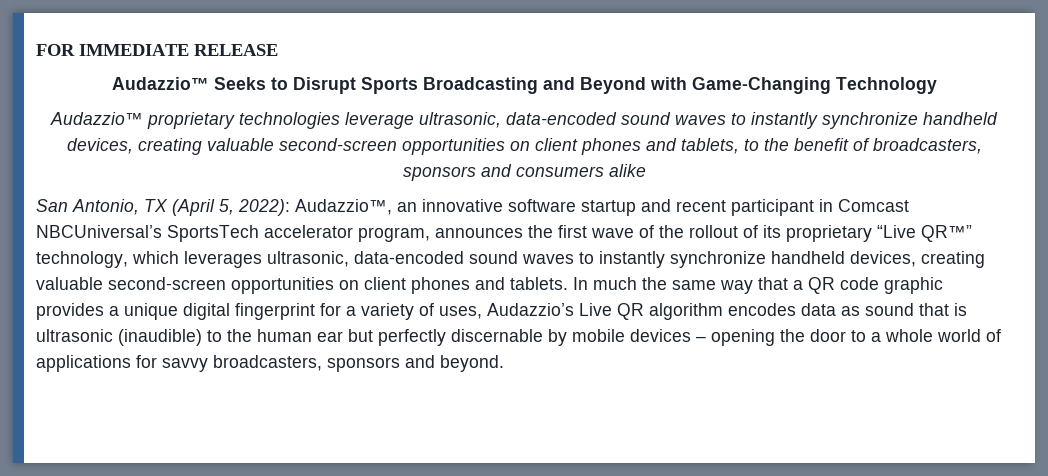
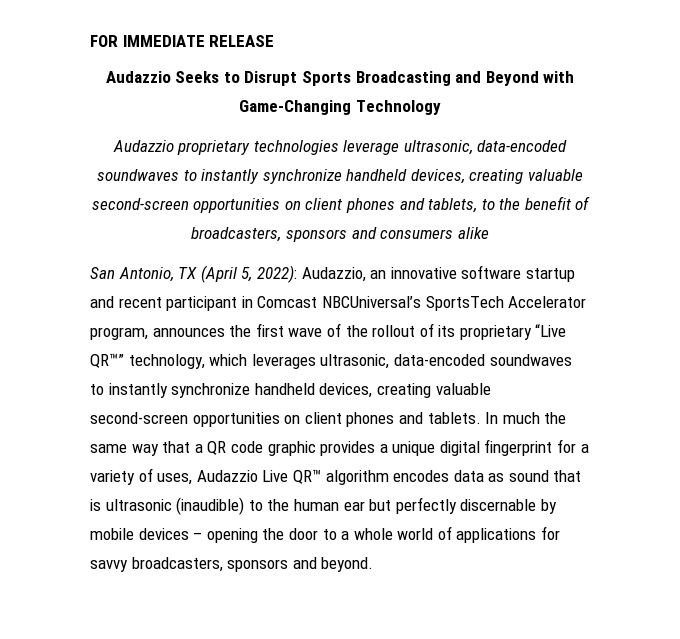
[111,77,209,90] Audazzio™ -> [105,71,171,83] Audazzio
[50,112,143,125] Audazzio™ -> [112,140,174,152] Audazzio
[621,112,726,125] sound waves -> [96,169,179,181] soundwaves
[295,199,392,215] Audazzio™, -> [301,267,366,282] Audazzio,
[264,225,353,238] accelerator -> [508,296,587,308] Accelerator
[469,251,574,264] sound waves -> [489,354,572,366] soundwaves
[487,303,644,320] Audazzio’s Live QR -> [196,469,321,484] Audazzio Live QR™

